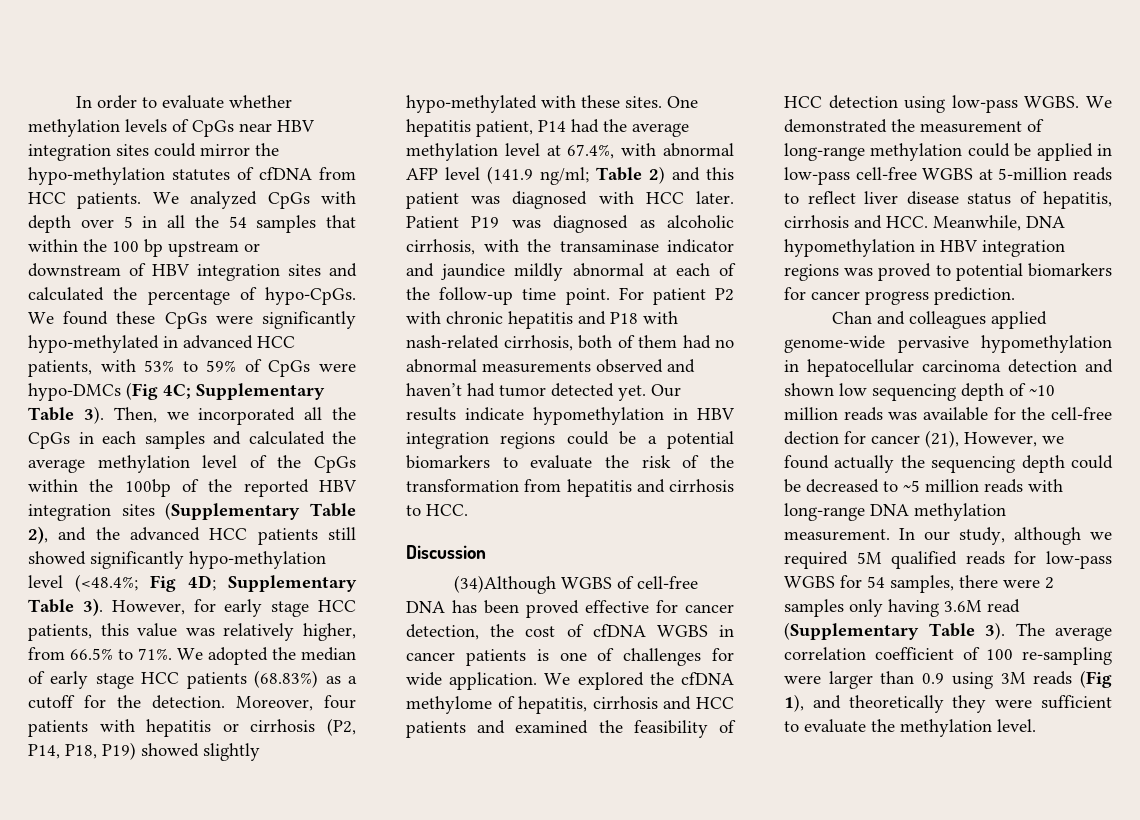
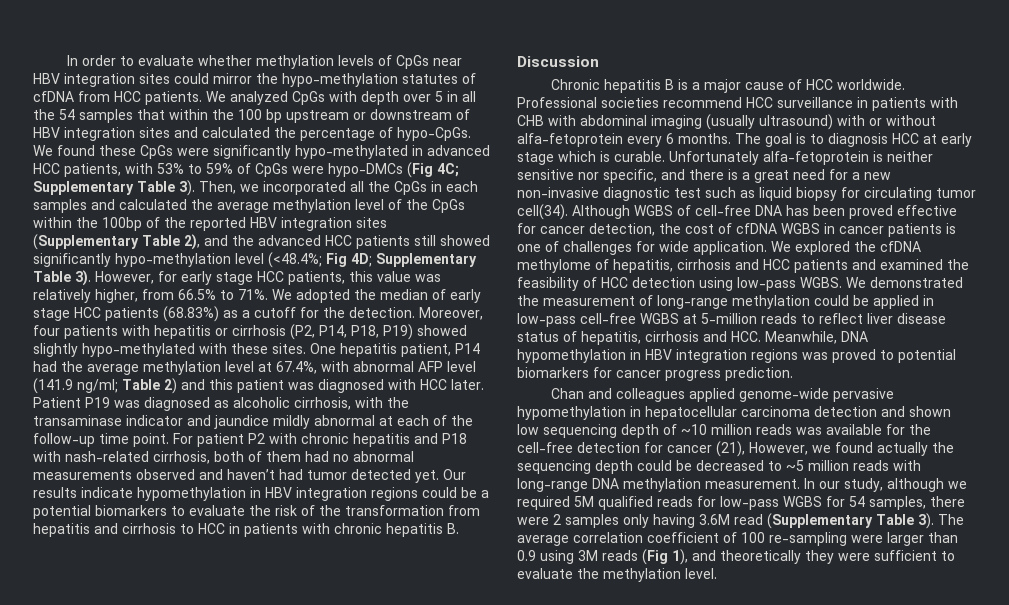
[426,504,468,516] [406,545,486,559] [453,575,556,594] HCC. // Discussion // (34)Although -> [198,523,459,537] [517,56,599,67] [550,79,905,93] [517,97,958,111] [517,114,936,130] [517,133,972,147] [517,151,933,165] [517,169,891,183] [517,187,976,201] [517,204,630,220] HCC in patients with chronic hepatitis B. // Discussion // Chronic hepatitis B is a major cause of HCC worldwide. Professional societies recommend HCC surveillance in patients with CHB with abdominal imaging (usually ultrasound) with or without alfa-fetoprotein every 6 months. The goal is to diagnosis HCC at early stage which is curable. Unfortunately alfa-fetoprotein is neither sensitive nor specific, and there is a great need for a new non-invasive diagnostic test such as liquid biopsy for circulating tumor cell(34). Although
[784,431,839,445] dection -> [577,442,640,453] detection

